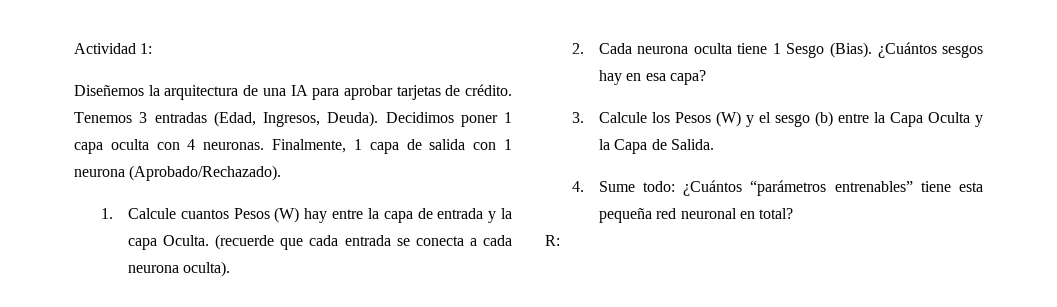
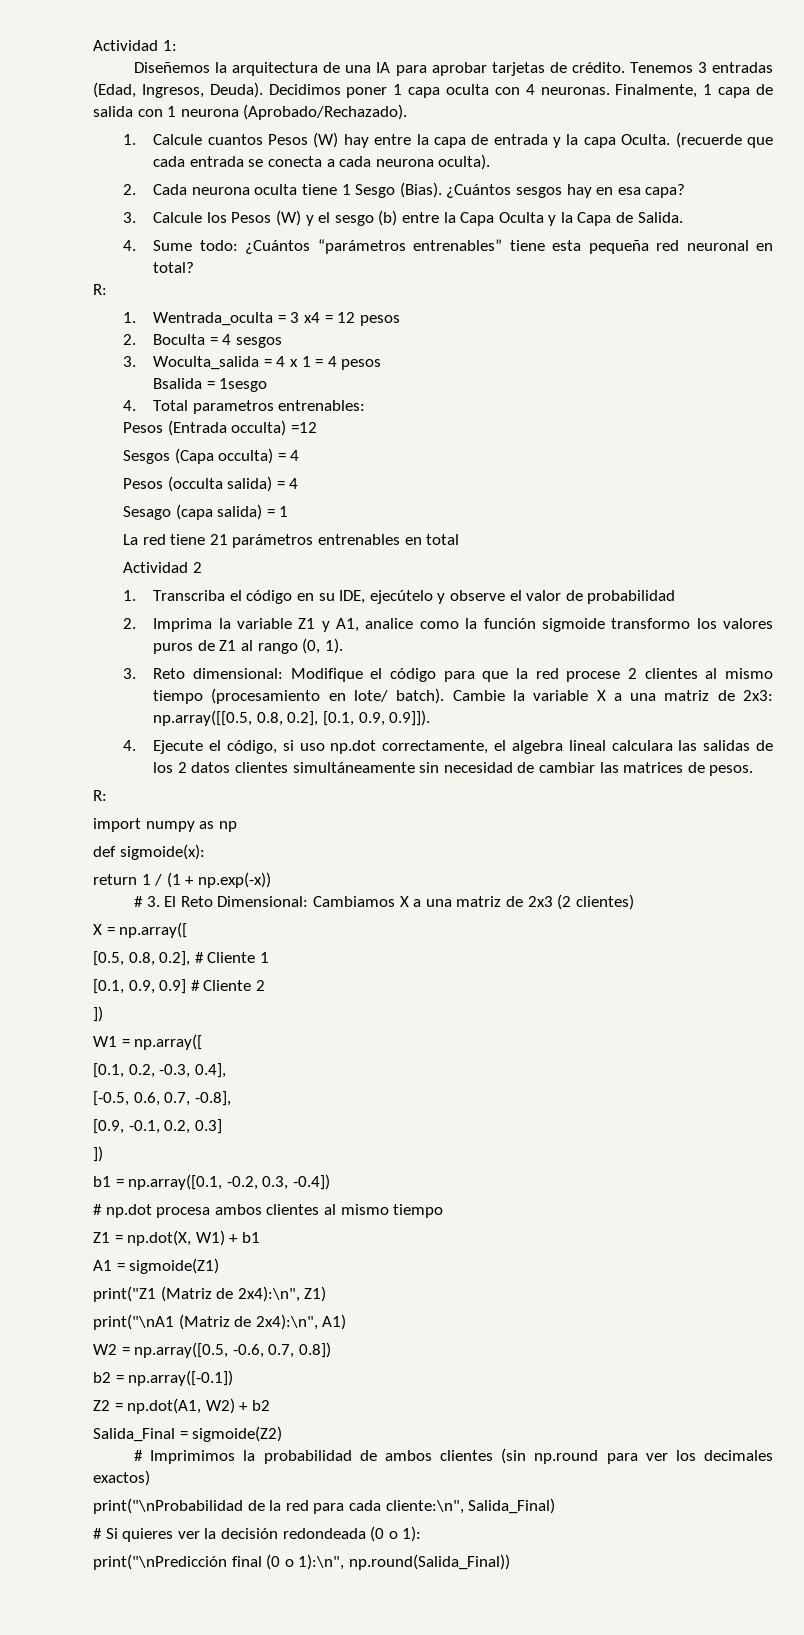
(560, 240) none -> [123,312,400,326] [123,334,282,348] [123,356,382,370] [153,378,268,392] [123,400,366,414] [123,420,317,436] [123,448,300,464] [123,476,299,492] [123,504,289,520] [123,534,460,548] [123,562,202,573] [123,590,676,604] [123,618,773,632] [153,638,343,654] [123,668,773,682] [153,688,774,704] [153,710,431,726] [123,740,774,754] [153,762,754,776] [93,790,107,801] [93,818,237,832] [93,844,205,860] [93,872,271,888] [134,894,634,910] [93,922,188,938] [93,951,269,966] [93,979,265,994] [93,1006,103,1022] [93,1034,203,1050] [93,1063,226,1078] [93,1091,231,1106] [93,1119,222,1134] [93,1146,103,1162] [93,1174,330,1190] [93,1204,444,1218] [93,1230,260,1246] [93,1258,220,1274] [93,1286,327,1302] [93,1314,347,1330] [93,1342,331,1358] [93,1370,234,1386] [93,1398,270,1414] [93,1426,283,1442] [134,1448,774,1464] [93,1470,150,1486] [93,1498,556,1514] [93,1526,422,1542] [93,1554,510,1570] // 1. Wentrada_oculta = 3 x4 = 12 pesos // 2. Boculta = 4 sesgos // 3. Woculta_salida = 4 x 1 = 4 pesos // Bsalida = 1sesgo // 4. Total parametros entrenables: // Pesos (Entrada occulta) =12 // Sesgos (Capa occulta) = 4 // Pesos (occulta salida) = 4 // Sesago (capa salida) = 1 // La red tiene 21 parámetros entrenables en total // Actividad 2 // 1. Transcriba el código en su IDE, ejecútelo y observe el valor de probabilidad // 2. Imprima la variable Z1 y A1, analice como la función sigmoide transformo los valores puros de Z1 al rango (0, 1). // 3. Reto dimensional: Modifique el código para que la red procese 2 clientes al mismo tiempo (procesamiento en lote/ batch). Cambie la variable X a una matriz de 2x3: np.array([[0.5, 0.8, 0.2], [0.1, 0.9, 0.9]]). // 4. Ejecute el código, si uso np.dot correctamente, el algebra lineal calculara las salidas de los 2 datos clientes simultáneamente sin necesidad de cambiar las matrices de pesos. // R: // import numpy as np // def sigmoide(x): // return 1 / (1 + np.exp(-x)) // # 3. El Reto Dimensional: Cambiamos X a una matriz de 2x3 (2 clientes) // X = np.array([ // [0.5, 0.8, 0.2], # Cliente 1 // [0.1, 0.9, 0.9] # Cliente 2 // ]) // W1 = np.array([ // [0.1, 0.2, -0.3, 0.4], // [-0.5, 0.6, 0.7, -0.8], // [0.9, -0.1, 0.2, 0.3] // ]) // b1 = np.array([0.1, -0.2, 0.3, -0.4]) // # np.dot procesa ambos clientes al mismo tiempo // Z1 = np.dot(X, W1) + b1 // A1 = sigmoide(Z1) // print("Z1 (Matriz de 2x4):\n", Z1) // print("\nA1 (Matriz de 2x4):\n", A1) // W2 = np.array([0.5, -0.6, 0.7, 0.8]) // b2 = np.array([-0.1]) // Z2 = np.dot(A1, W2) + b2 // Salida_Final = sigmoide(Z2) // # Imprimimos la probabilidad de ambos clientes (sin np.round para ver los decimales exactos) // print("\nProbabilidad de la red para cada cliente:\n", Salida_Final) // # Si quieres ver la decisión redondeada (0 o 1): // print("\nPredicción final (0 o 1):\n", np.round(Salida_Final))

